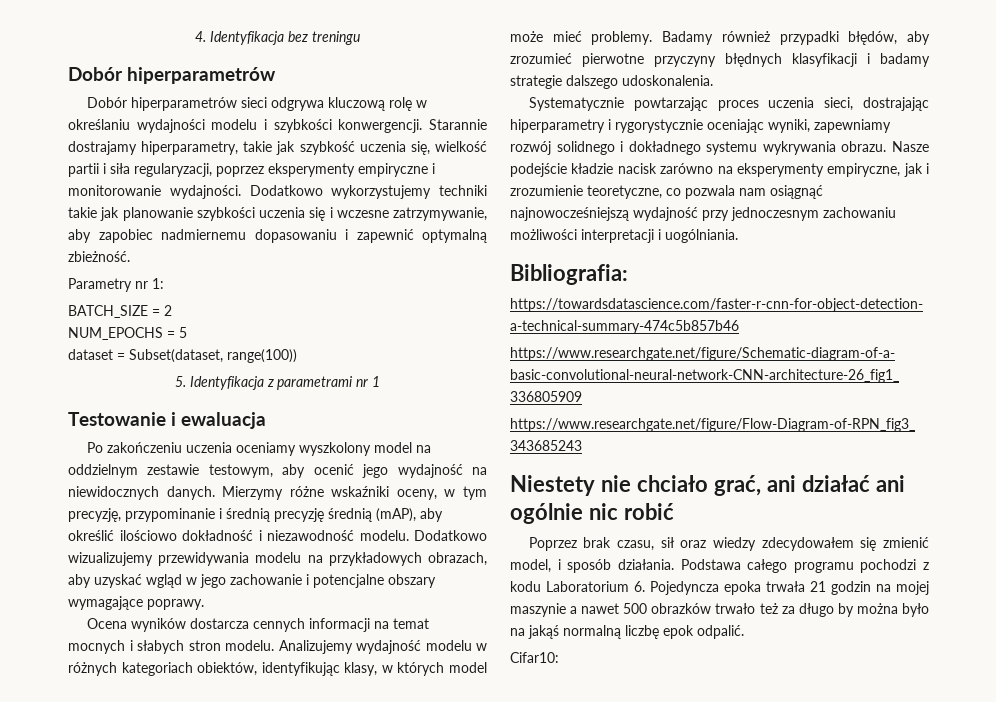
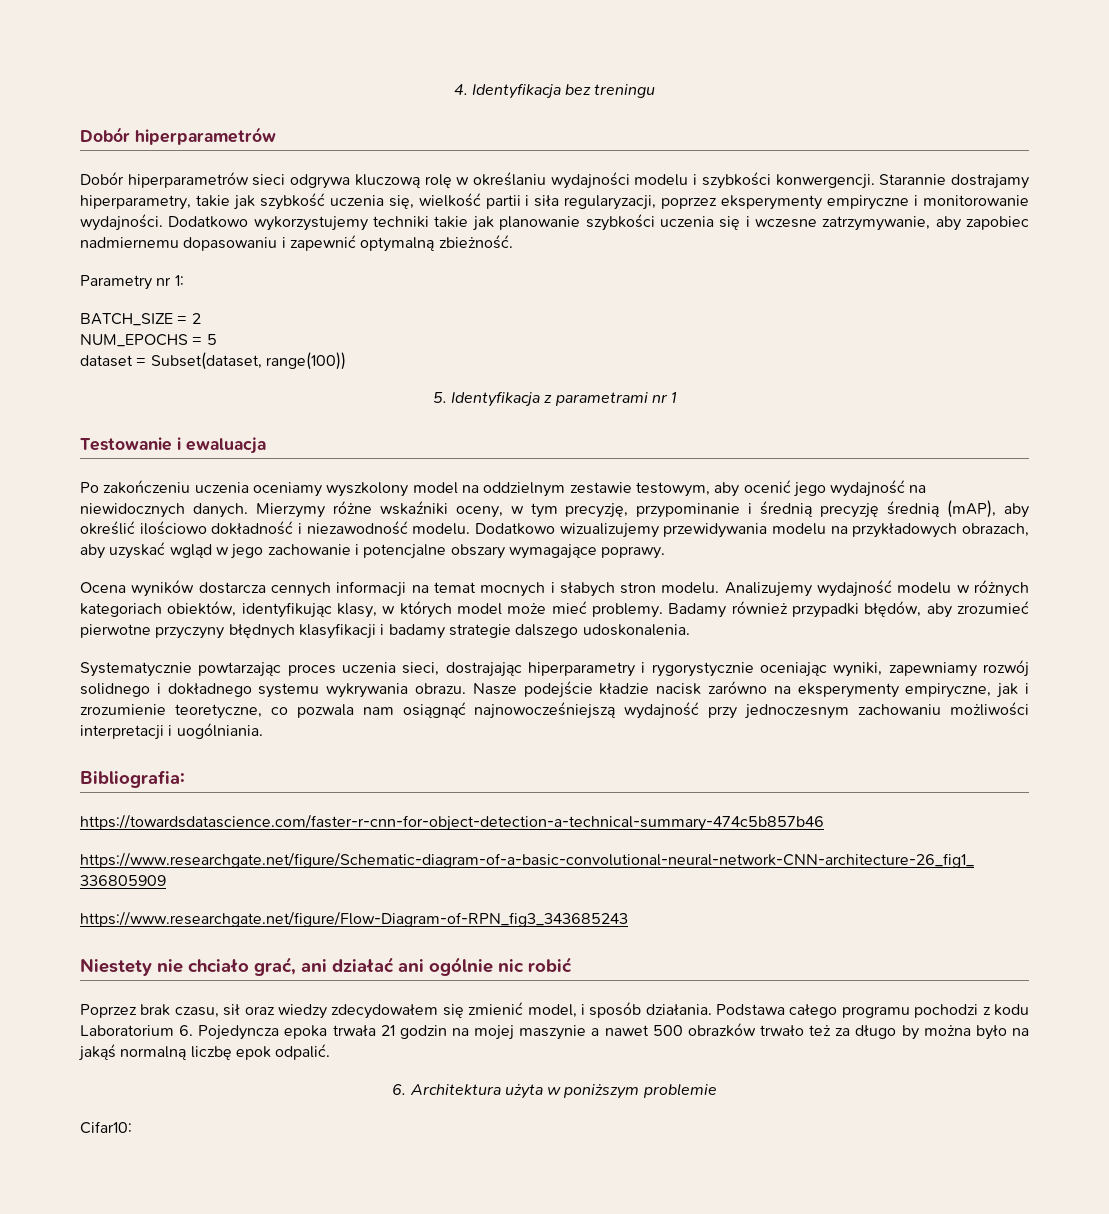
(744, 632) none -> [392,1083,717,1099] // 6. Architektura użyta w poniższym problemie

